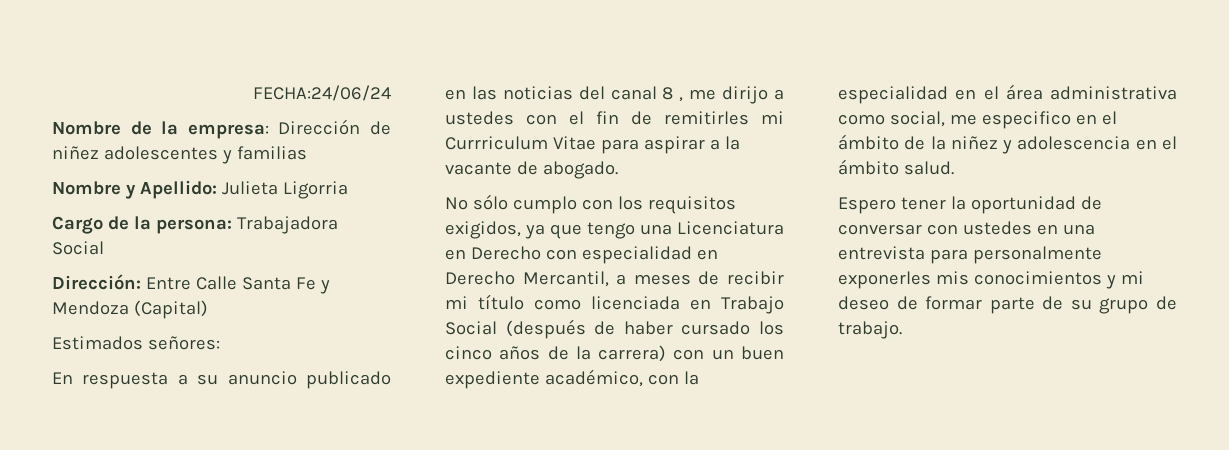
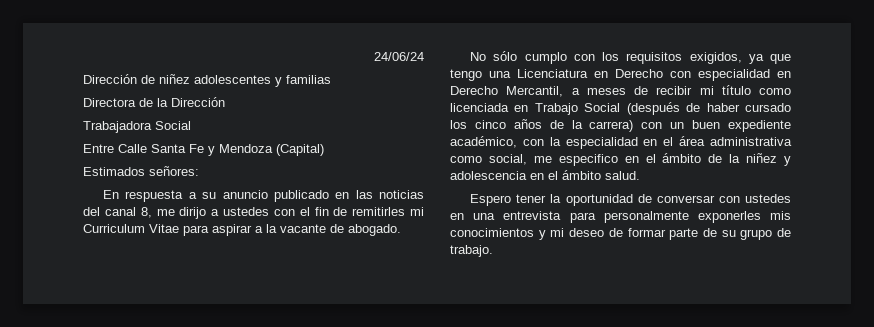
[253,85,391,101] [52,121,269,139] FECHA:24/06/24 // Nombre de la empresa: -> [374,52,424,61] 24/06/24 //
[52,180,348,199] [52,216,232,234] Nombre y Apellido: Julieta Ligorria // Cargo de la persona: -> [83,97,225,107] Directora de la Dirección //
[52,274,141,290] Dirección: -> (191, 125) none
[662,87,684,102] 8 , -> [140,207,152,218] 8,
[445,136,548,150] Currriculum -> [83,224,145,233] Curriculum

